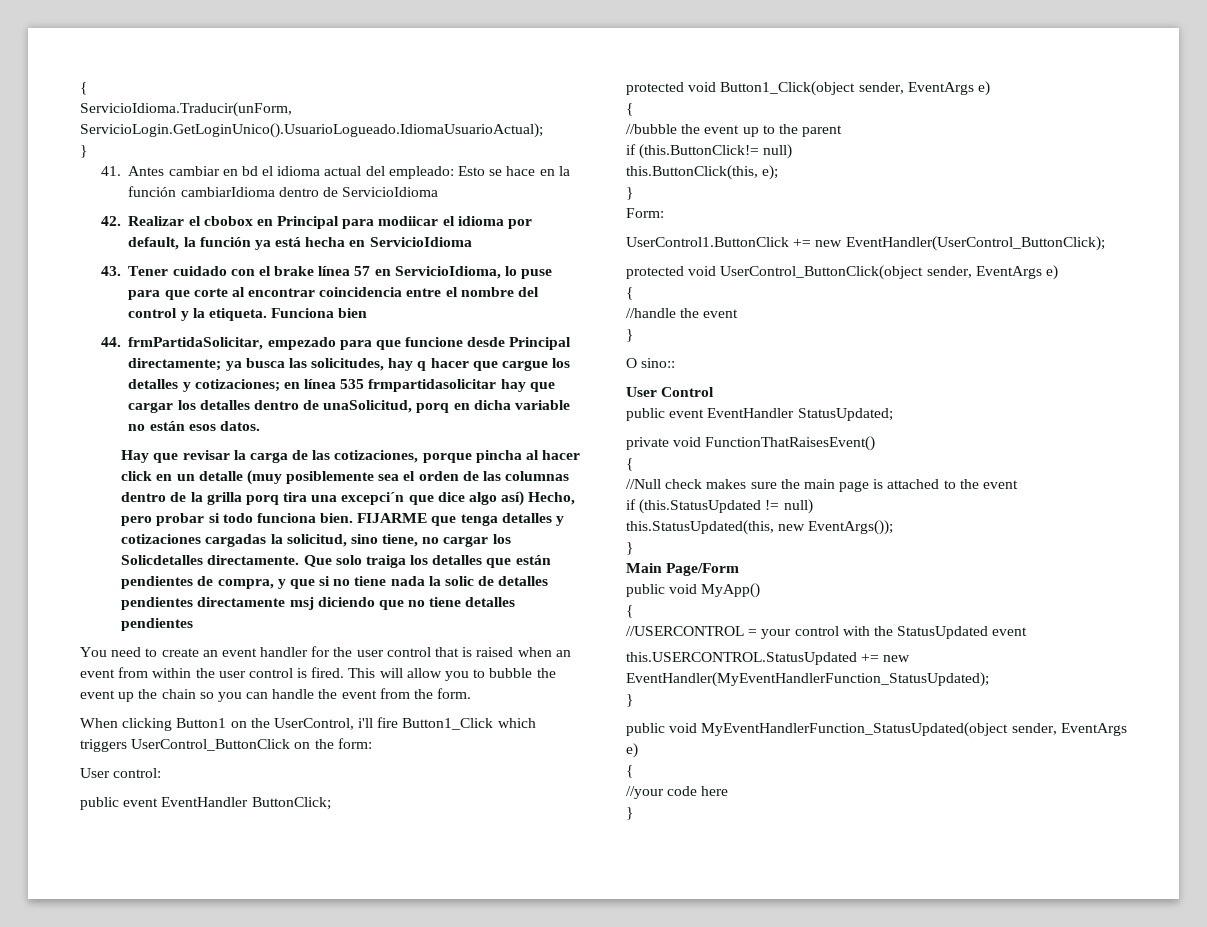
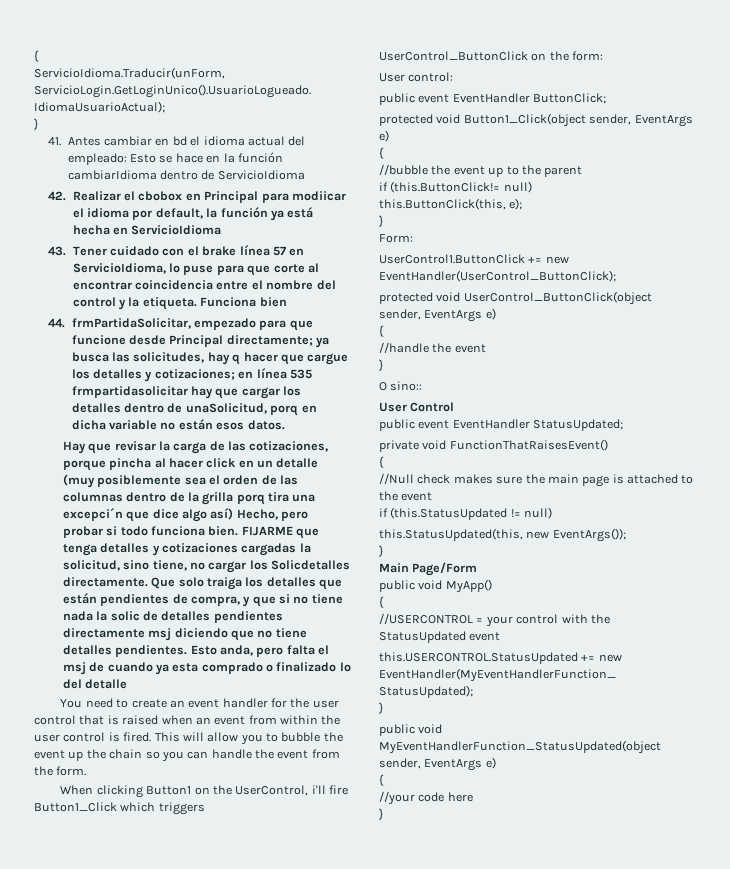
[121,618,194,631] pendientes -> [115,645,330,657] [62,662,351,675] [62,679,128,689] pendientes. Esto anda, pero falta el msj de cuando ya esta comprado o finalizado lo del detalle

